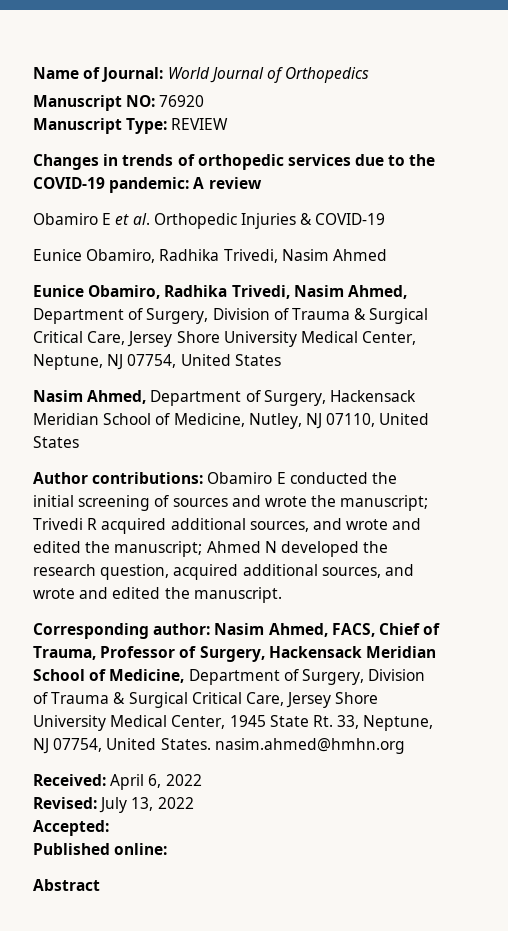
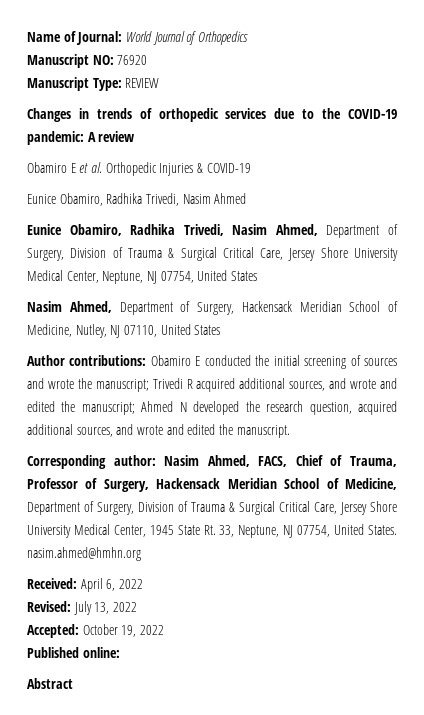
(109, 828) none -> [82,624,164,637] October 19, 2022

